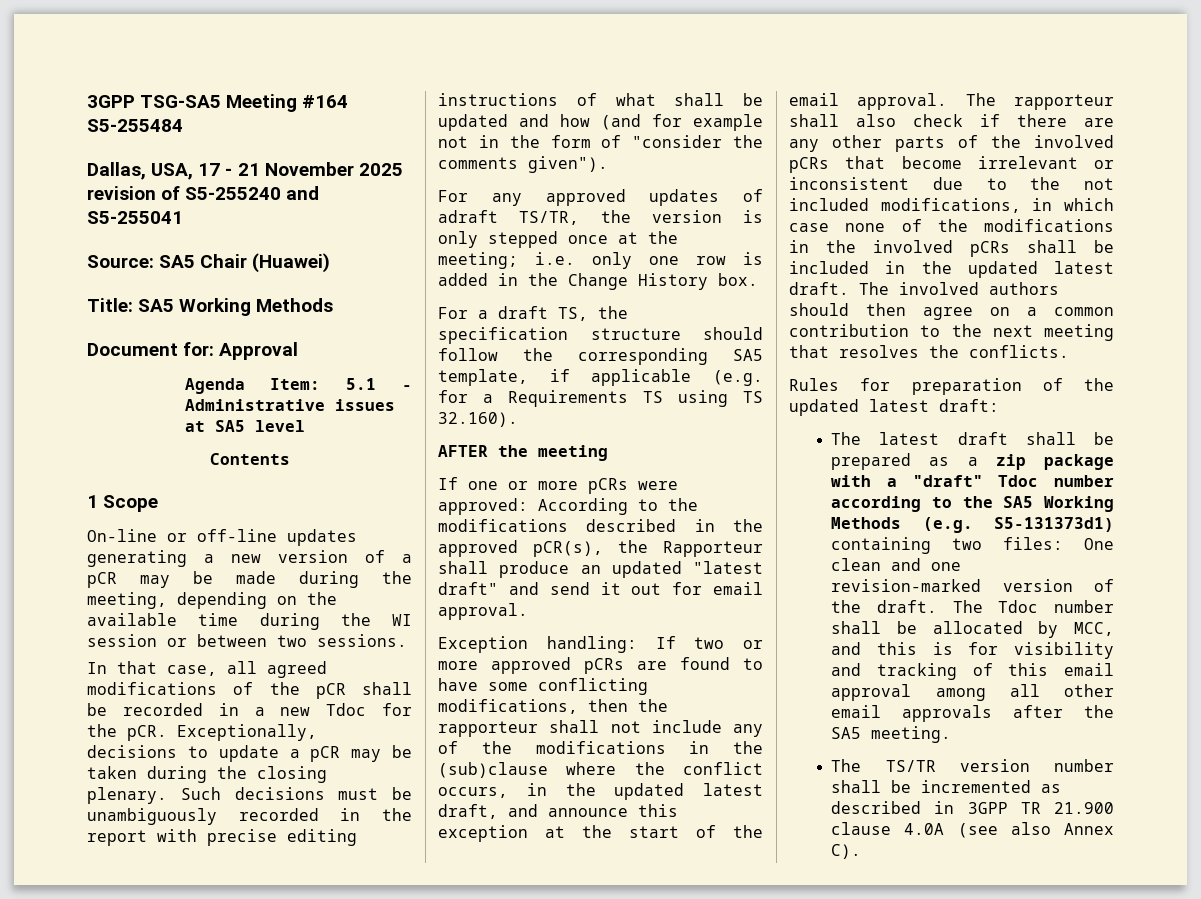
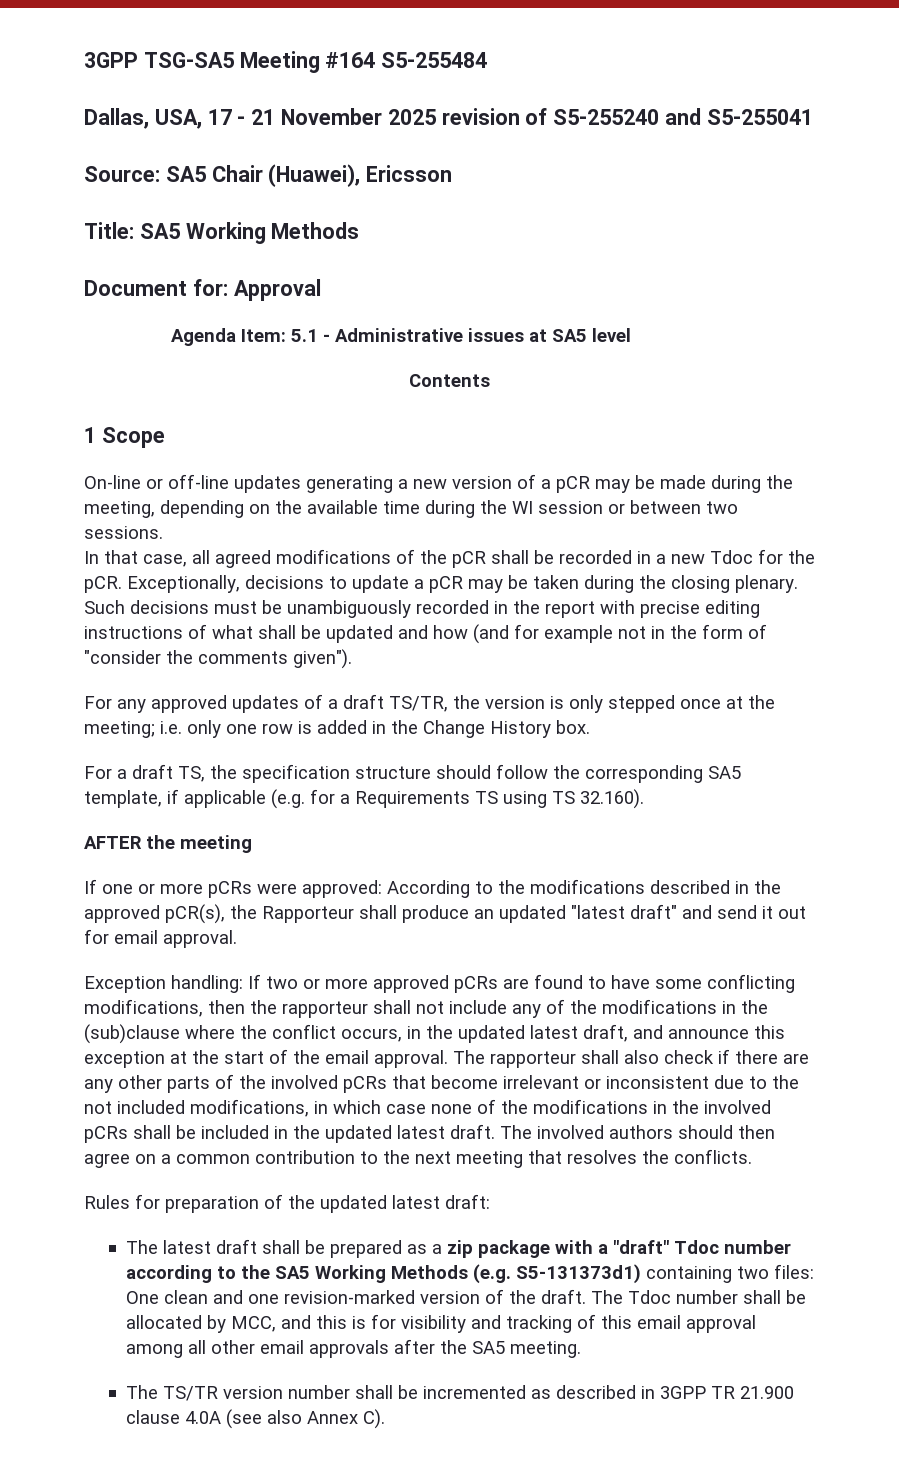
[252,253,331,273] (Huawei) -> [268,164,453,187] (Huawei), Ericsson
[438,210,498,223] adraft -> [328,694,384,709] a draft

